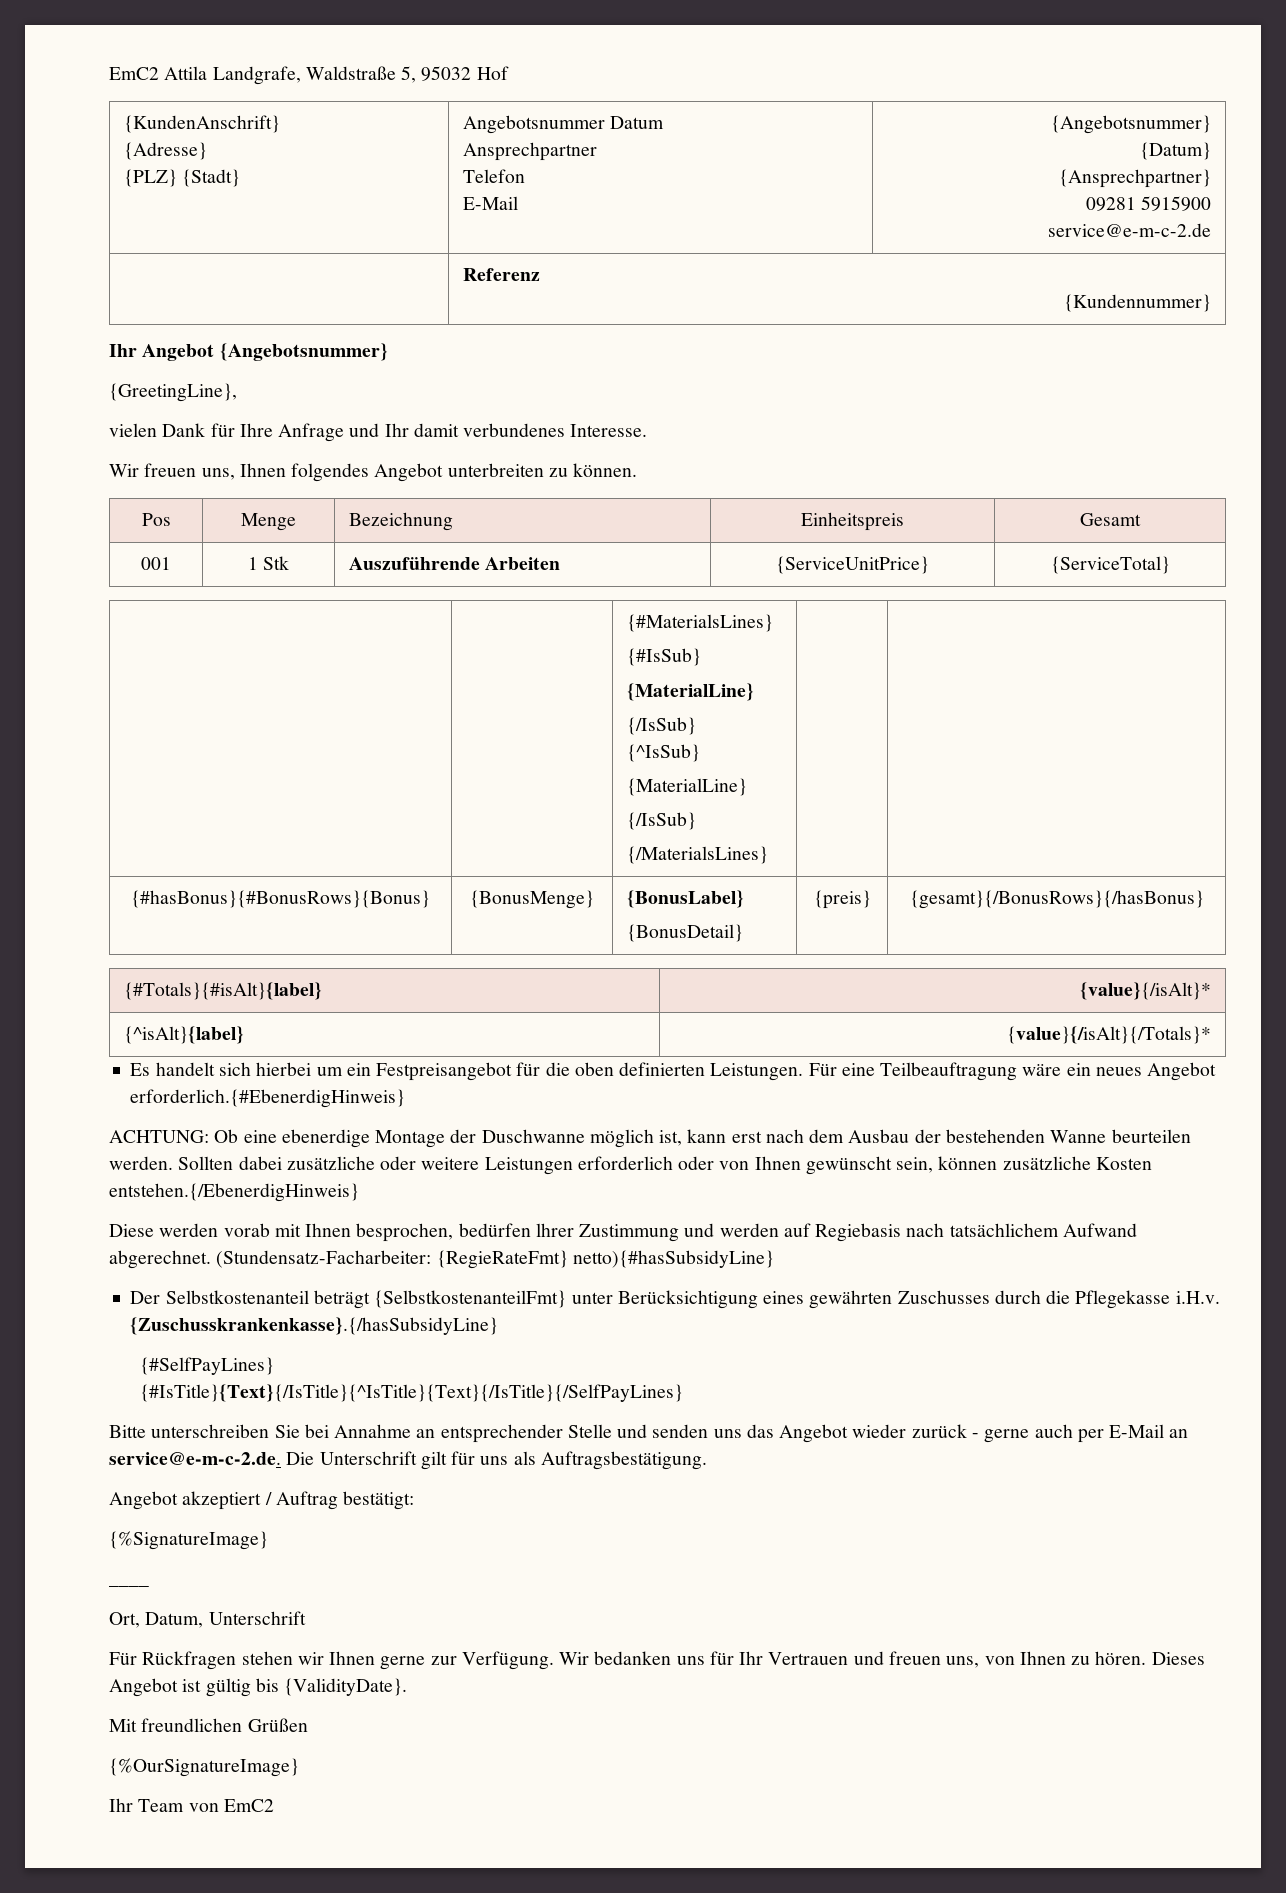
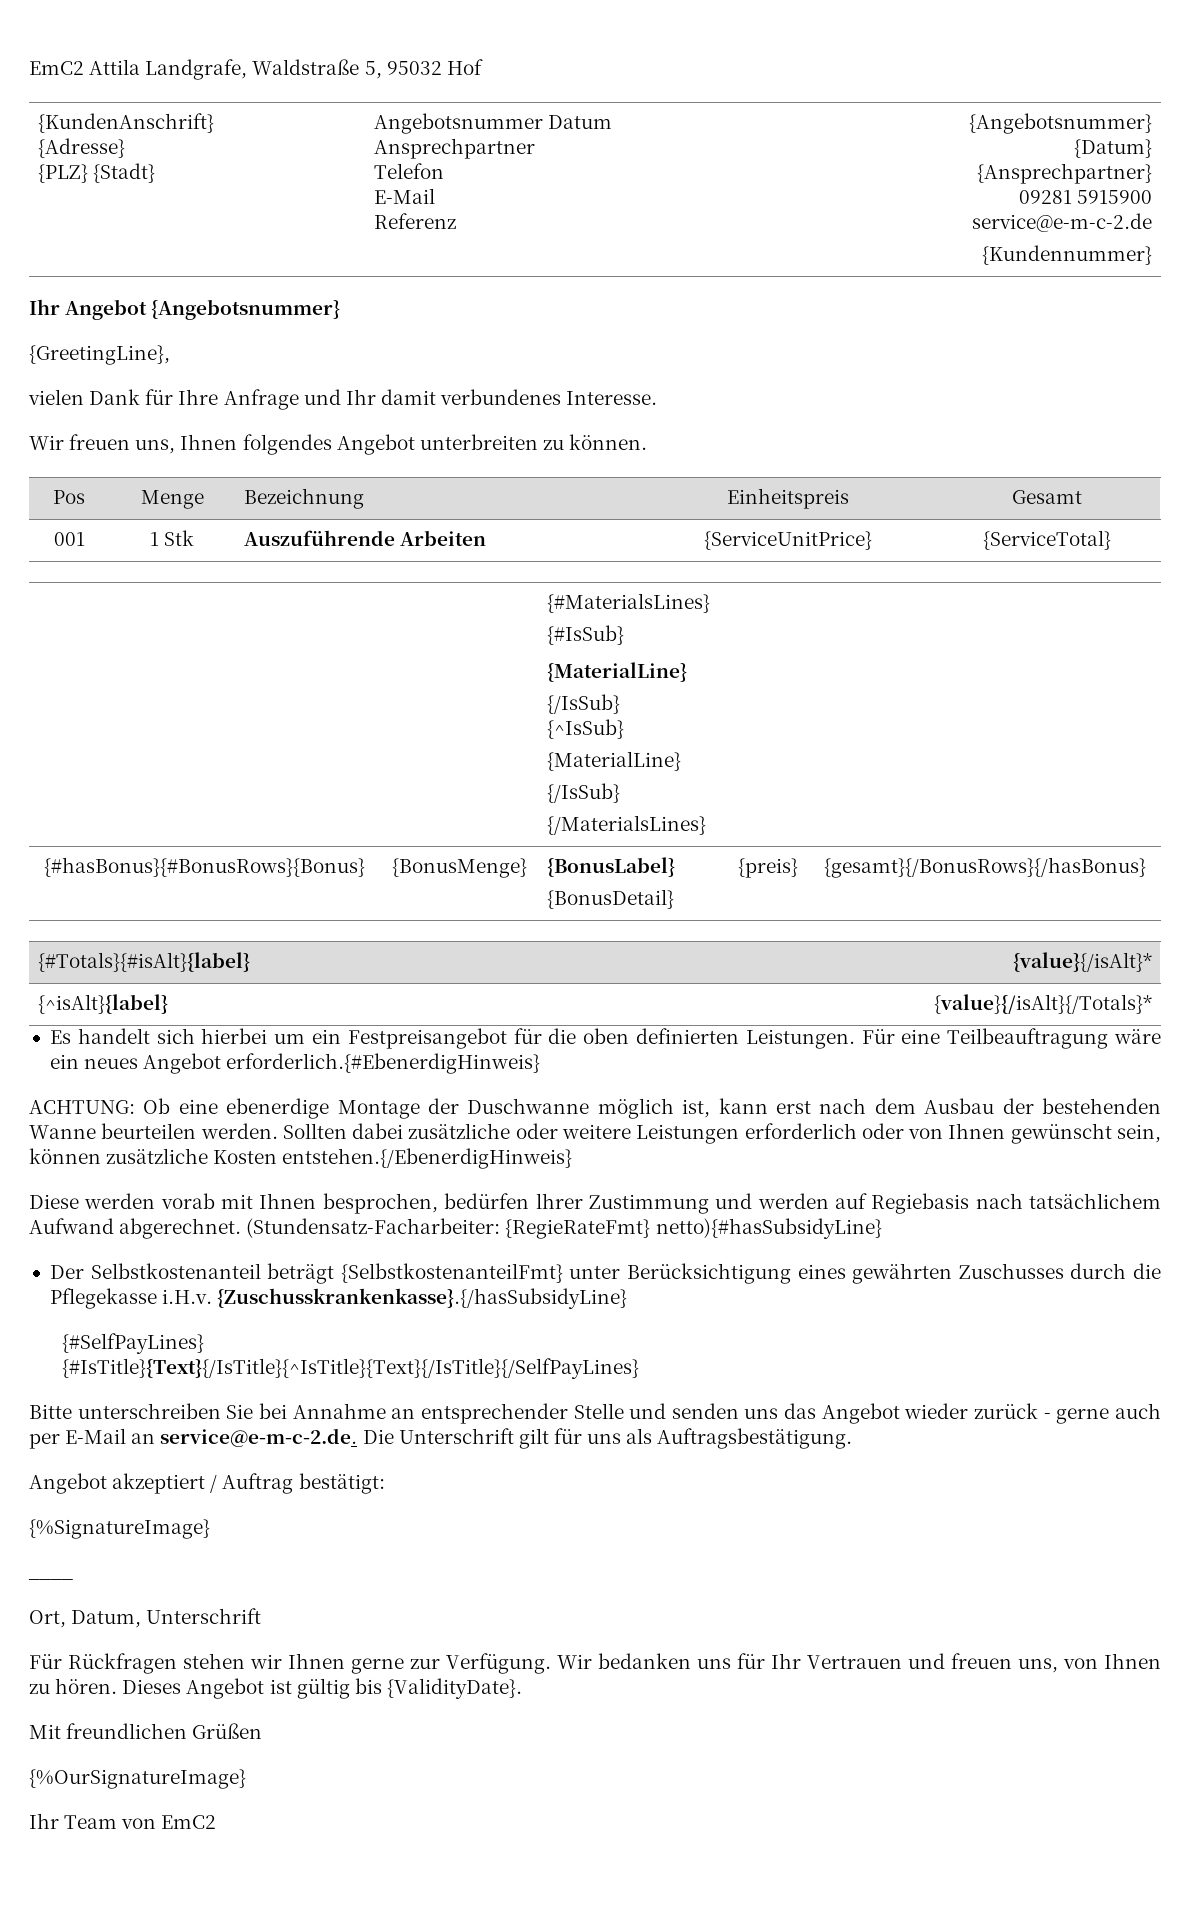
(518, 203) none -> [373,213,456,229] // Referenz
[462,268,540,281] // | Referenz -> (1153, 222) none

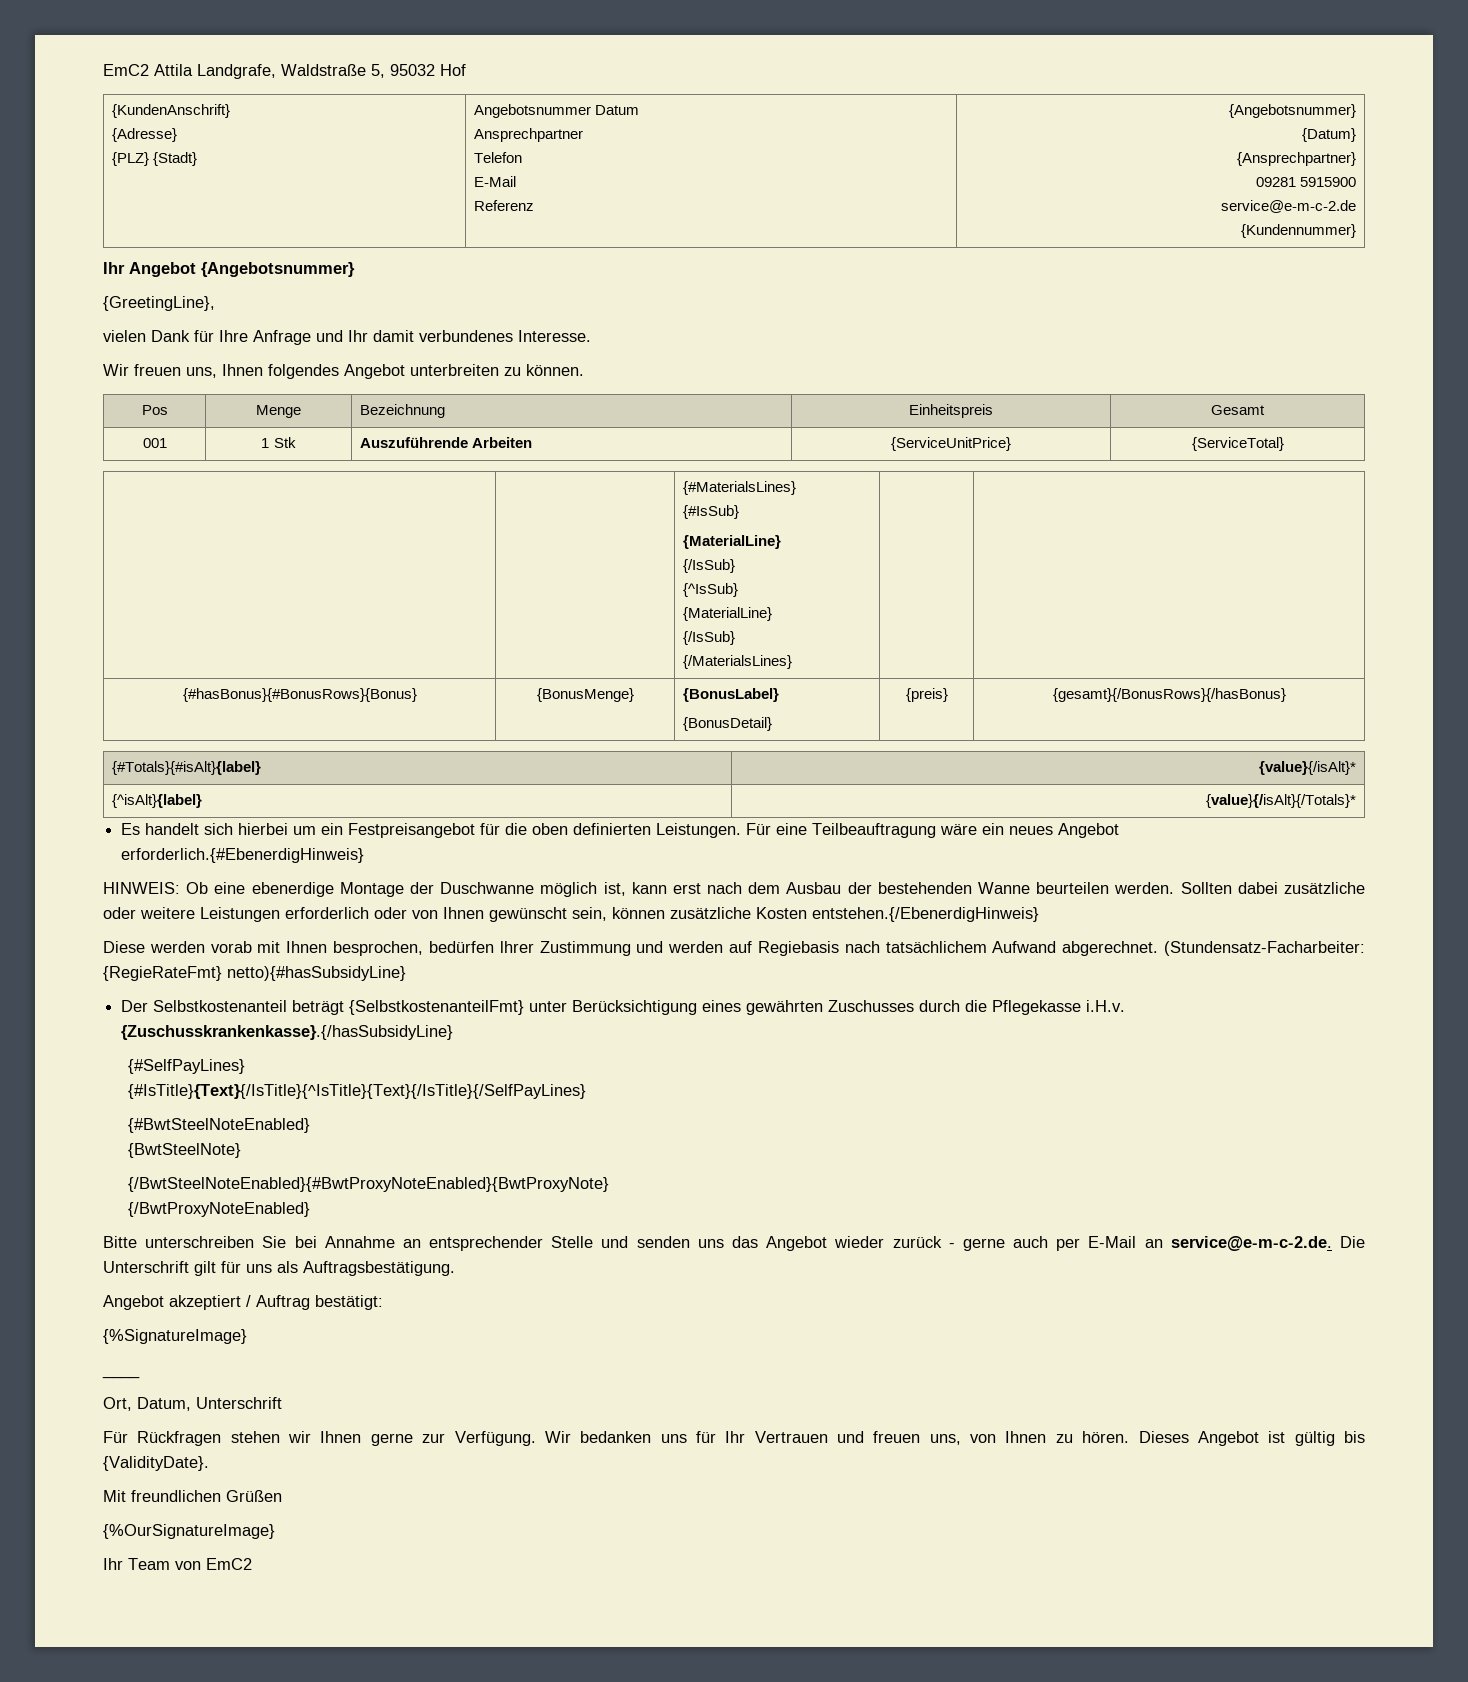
[29,1100,135,1114] ACHTUNG: -> [103,882,180,894] HINWEIS:
(639, 1368) none -> [127,1118,310,1133] [127,1143,241,1158] [127,1177,609,1192] [127,1202,310,1217] // {#BwtSteelNoteEnabled} // {BwtSteelNote} // {/BwtSteelNoteEnabled}{#BwtProxyNoteEnabled}{BwtProxyNote} // {/BwtProxyNoteEnabled}

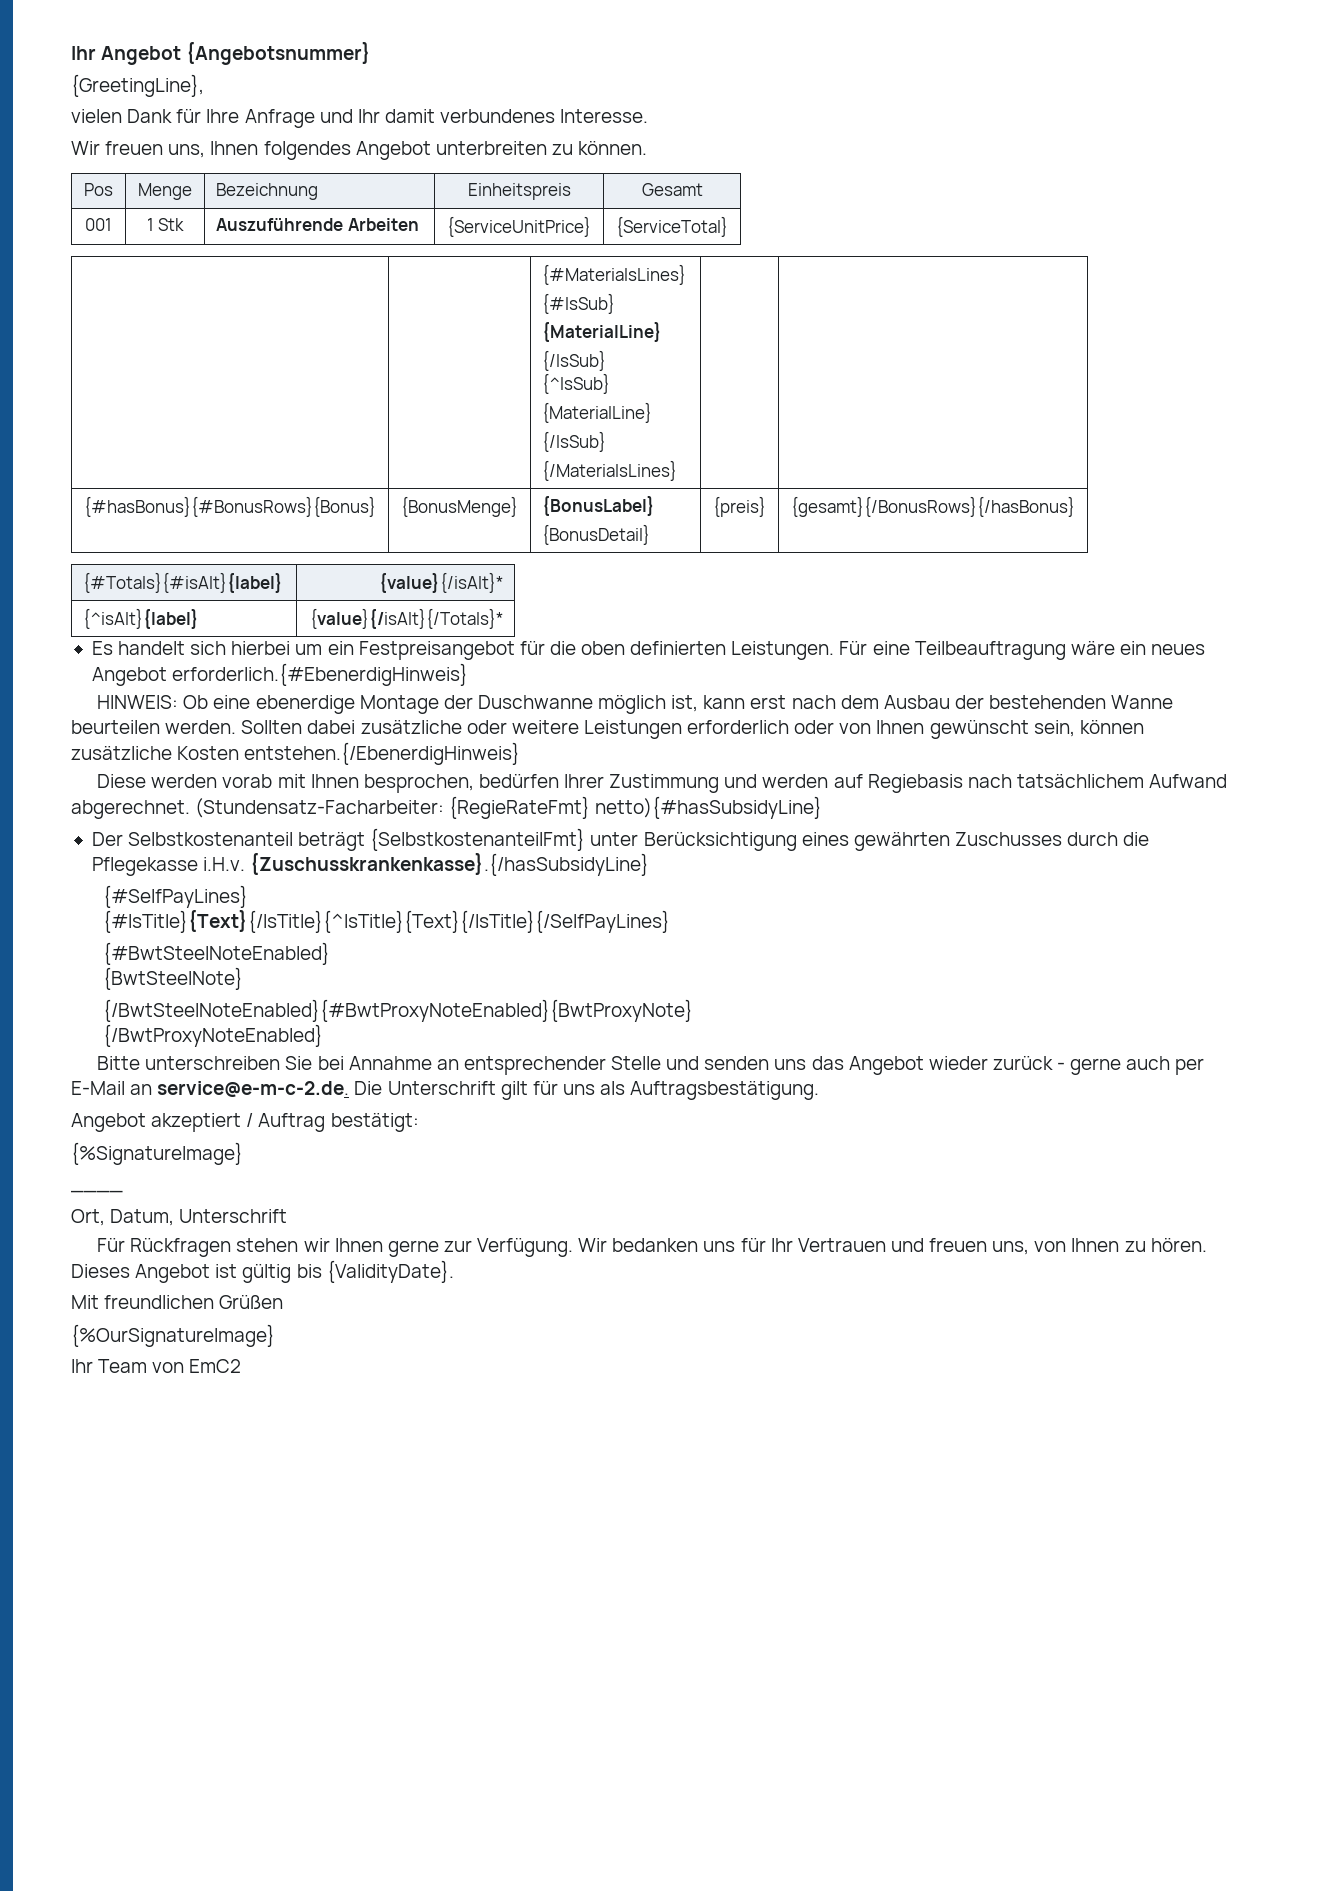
[103,64,466,79] [111,104,230,118] [111,128,177,142] [111,152,197,166] [473,104,639,118] [473,128,583,142] [473,152,522,163] [473,176,516,187] [473,200,534,211] [1229,104,1357,118] [1302,128,1357,142] [1237,152,1357,166] [1256,177,1357,187] [1221,200,1357,213] [1241,224,1357,238] EmC2 Attila Landgrafe, Waldstraße 5, 95032 Hof // {KundenAnschrift} // {Adresse} // {PLZ} {Stadt} | Angebotsnummer Datum // Ansprechpartner // Telefon // E-Mail // Referenz | {Angebotsnummer} // {Datum} // {Ansprechpartner} // 09281 5915900 // service@e-m-c-2.de // {Kundennummer} // -> (71, 53) none

